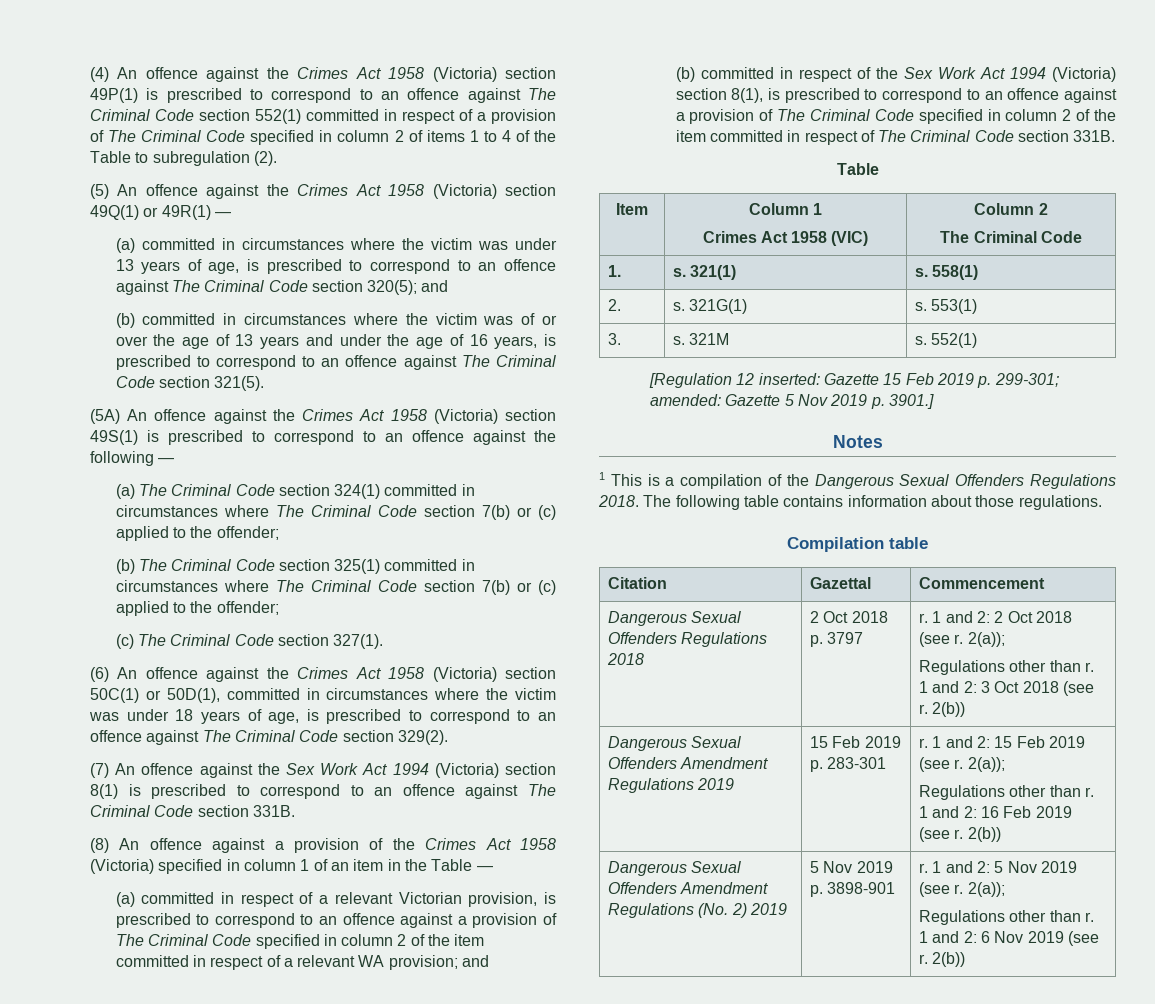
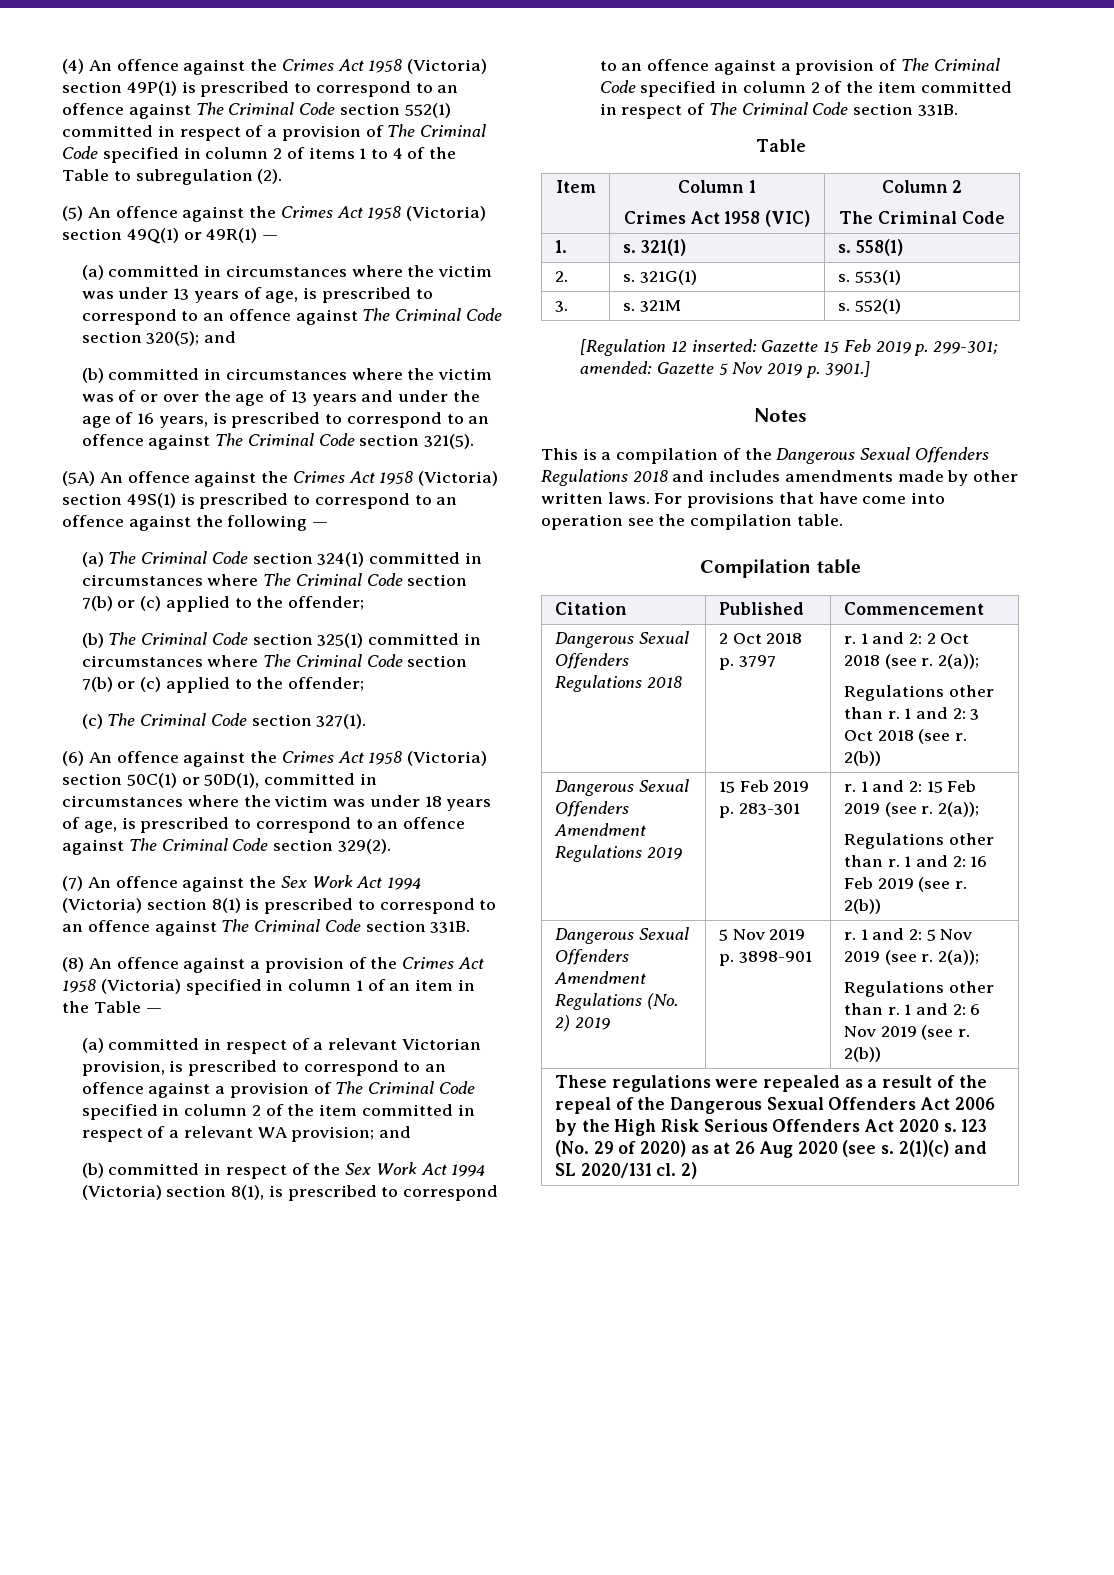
[599,472,605,480] 1 -> (807, 415) none
[598,495,1102,510] 2018. The following table contains information about those regulations. -> [632,470,1019,486] [541,492,946,508] [541,514,843,530] 2018 and includes amendments made by other written laws. For provisions that have come into operation see the compilation table.
[810,577,872,589] Gazettal -> [718,602,804,615] Published
(966, 959) none -> [554,1075,987,1092] [554,1097,995,1114] [554,1119,988,1136] [554,1140,987,1158] [554,1162,698,1179] // These regulations were repealed as a result of the repeal of the Dangerous Sexual Offenders Act 2006 by the High Risk Serious Offenders Act 2020 s. 123 (No. 29 of 2020) as at 26 Aug 2020 (see s. 2(1)(c) and SL 2020/131 cl. 2)

